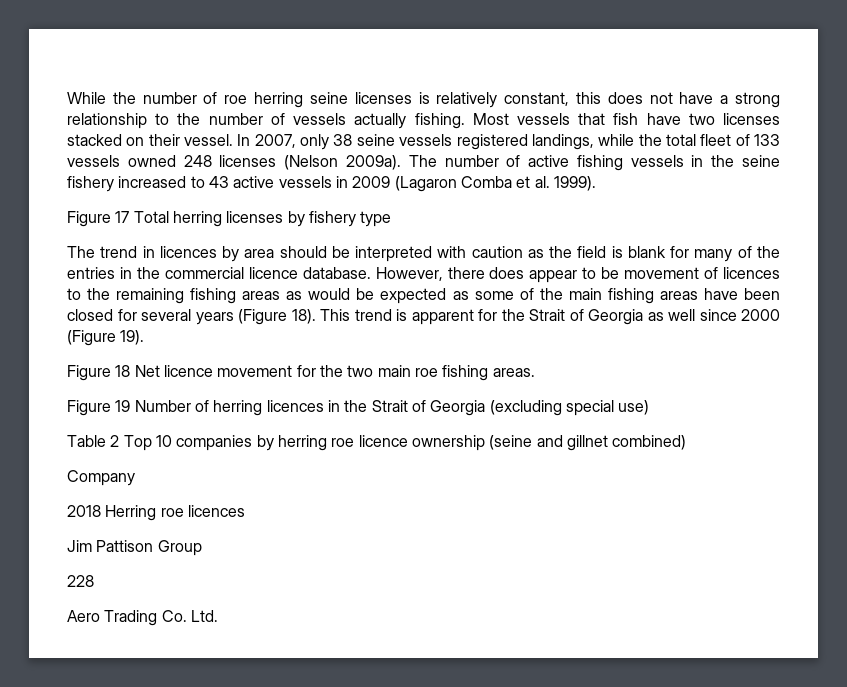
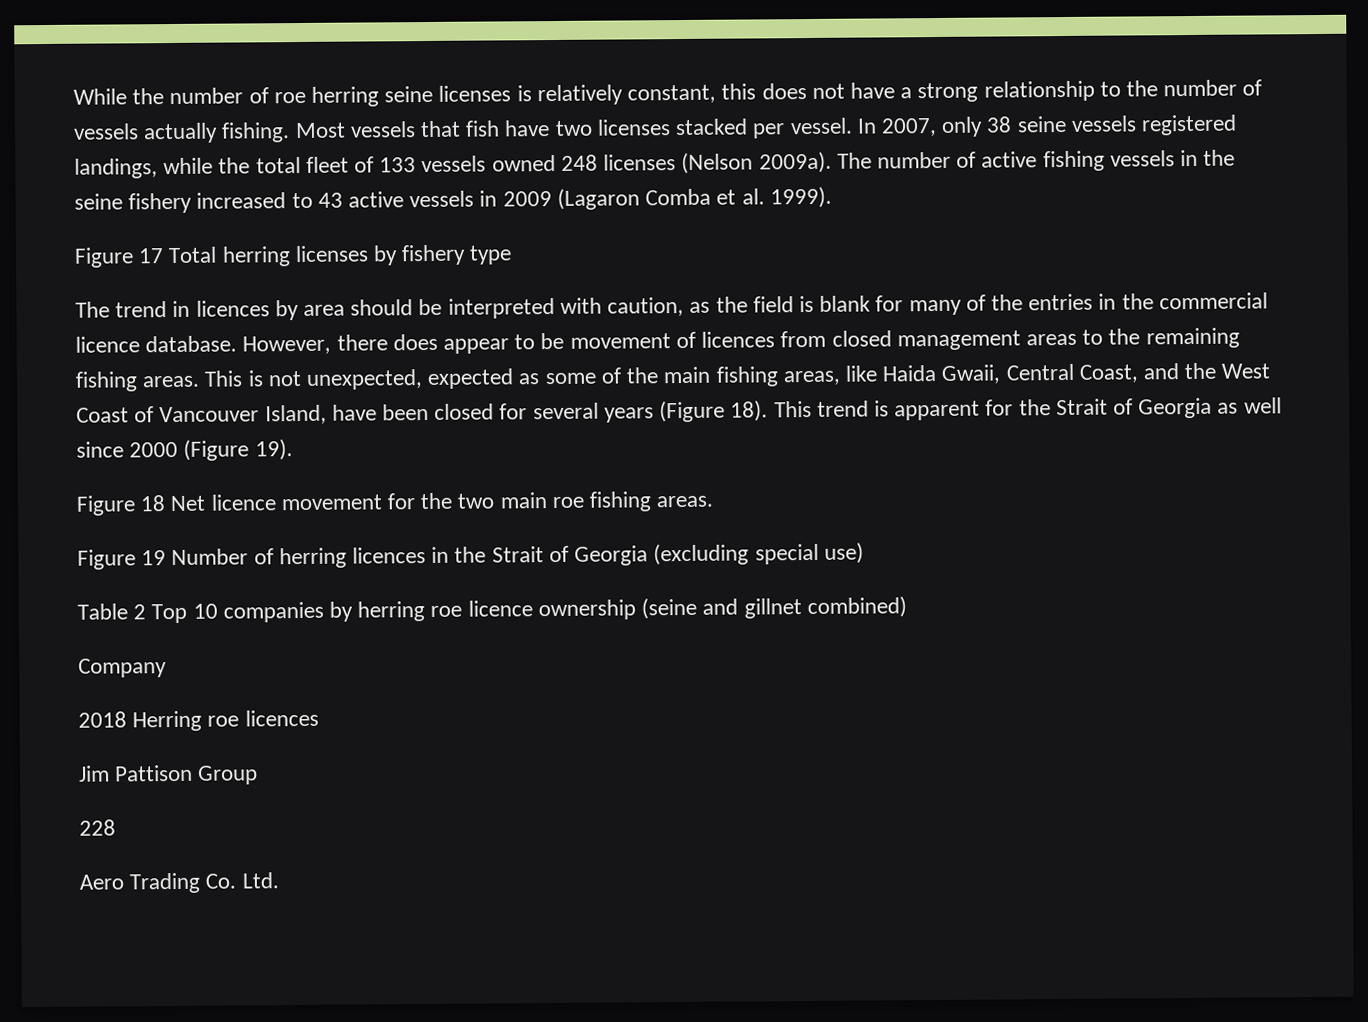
[126,134,180,146] on their -> [752,123,786,139] per
[471,246,523,258] caution -> [607,296,685,317] caution,
[67,288,375,304] to the remaining fishing areas as would be -> [780,327,1240,351] [75,369,424,392] from closed management areas to the remaining fishing areas. This is not unexpected,
[659,291,698,300] areas -> [782,362,1271,386] [76,404,327,425] areas, like Haida Gwaii, Central Coast, and the West Coast of Vancouver Island,

